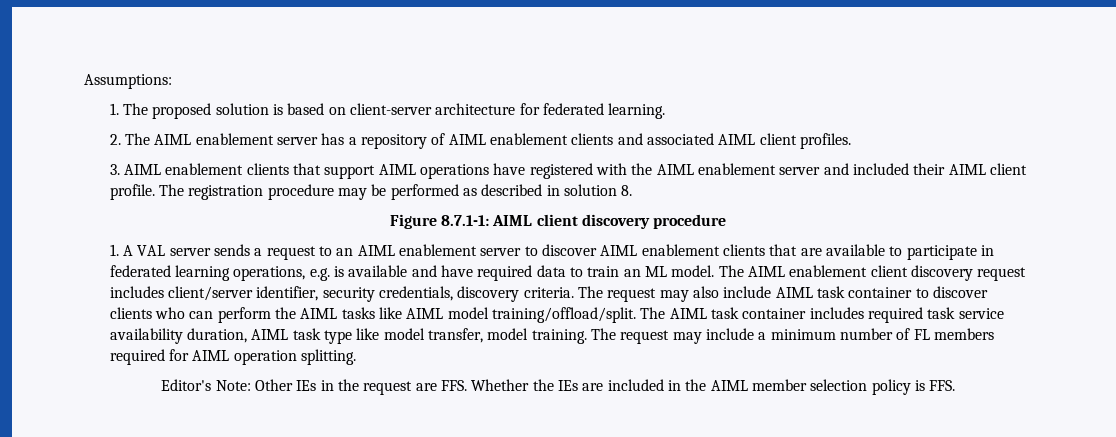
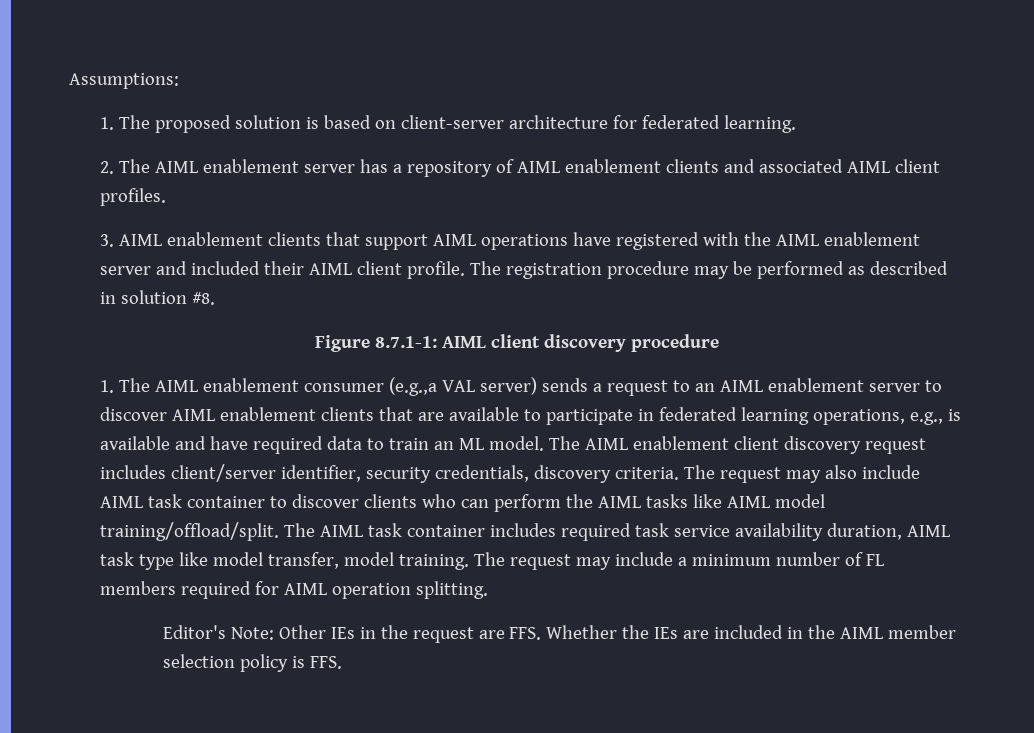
[621,185,633,196] 8. -> [192,292,216,305] #8.
[123,245,211,256] A VAL server -> [119,377,538,396] The AIML enablement consumer (e.g.,a VAL server)
[309,268,330,281] e.g. -> [910,412,944,425] e.g.,

